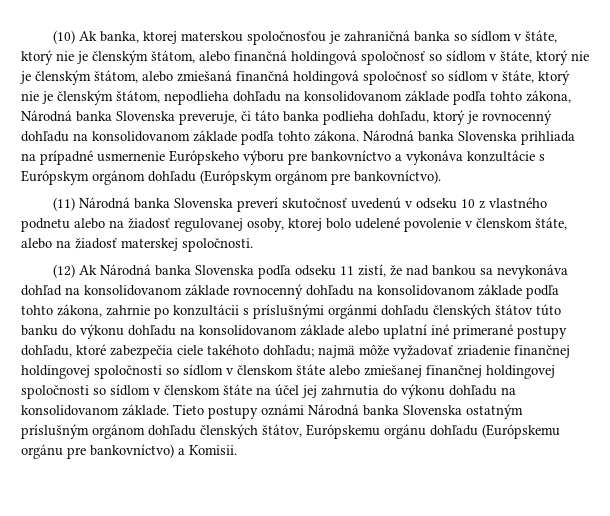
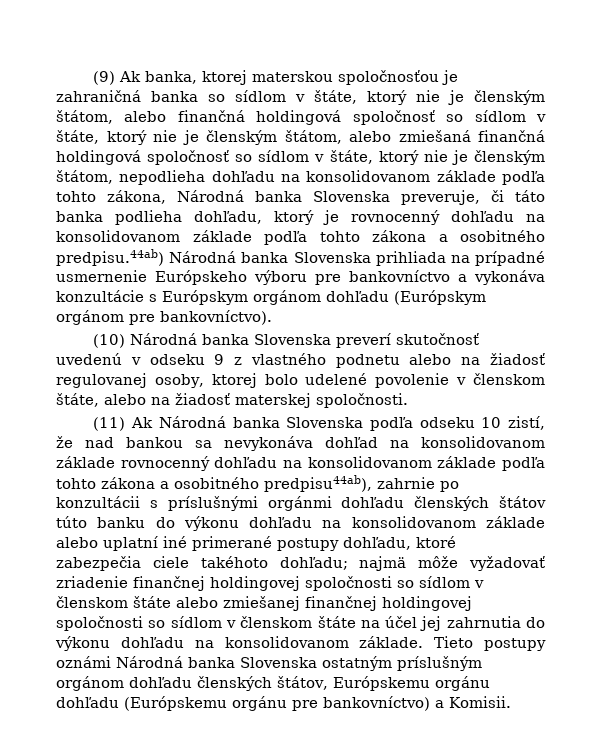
[52,30,75,44] (10) -> [93,71,116,85] (9)
[314,130,359,142] zákona. -> [372,230,545,242] [56,249,164,266] zákona a osobitného predpisu.44ab)
[52,197,75,211] (11) -> [93,334,126,348] (10)
[460,199,475,208] 10 -> [214,354,225,365] 9
[52,264,75,278] (12) -> [93,417,126,431] (11)
[339,266,354,275] 11 -> [481,417,502,428] 10
[57,304,102,317] zákona, -> [101,475,372,492] zákona a osobitného predpisu44ab),

